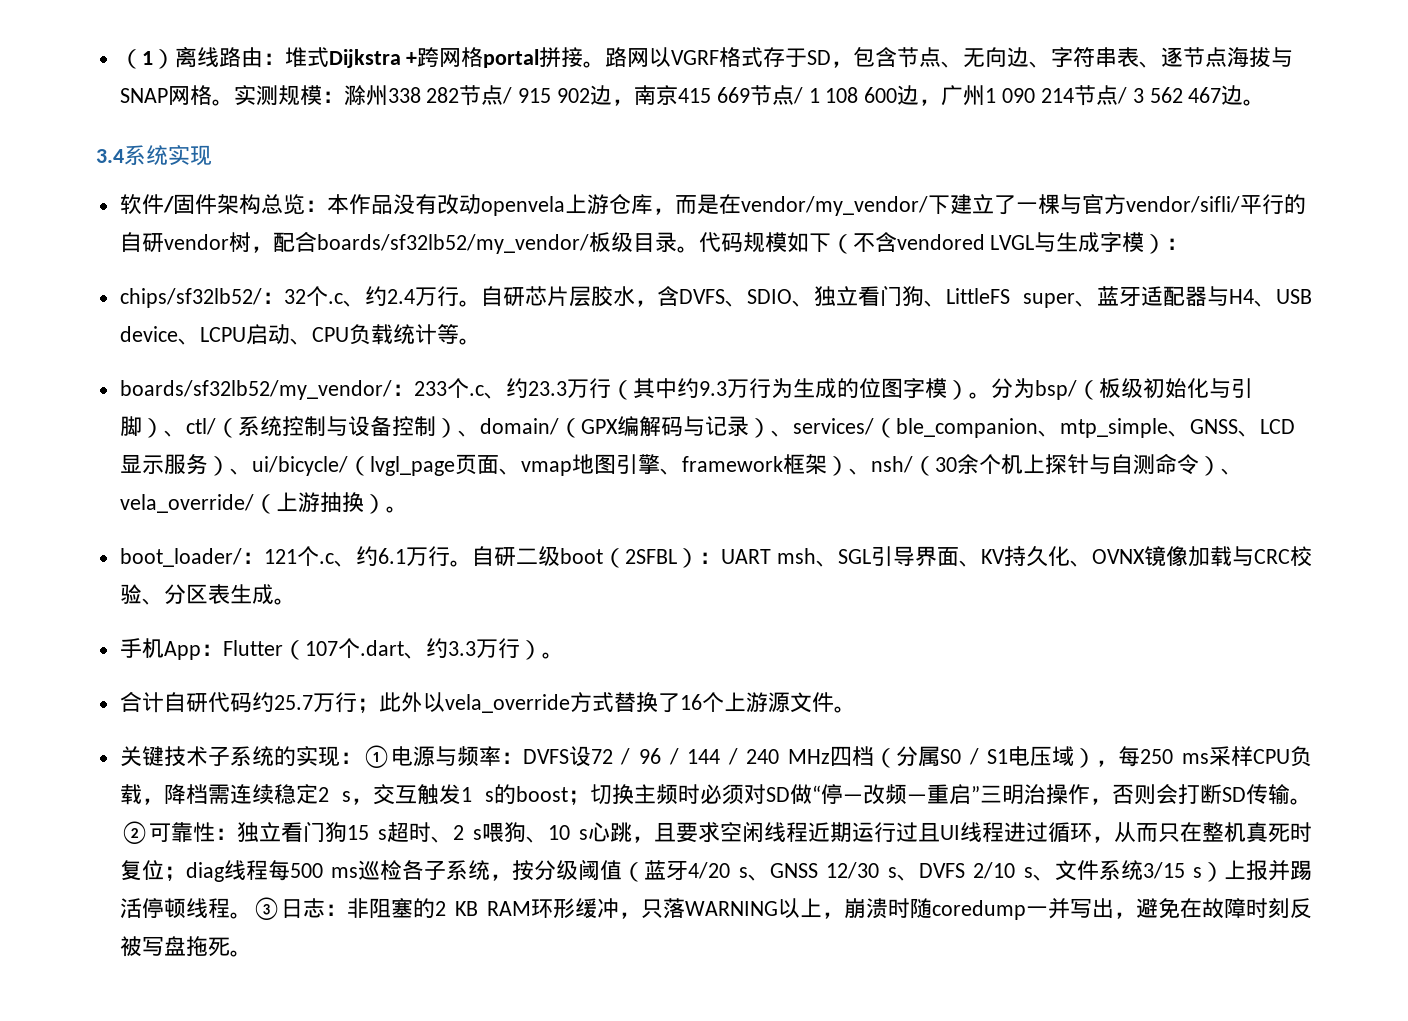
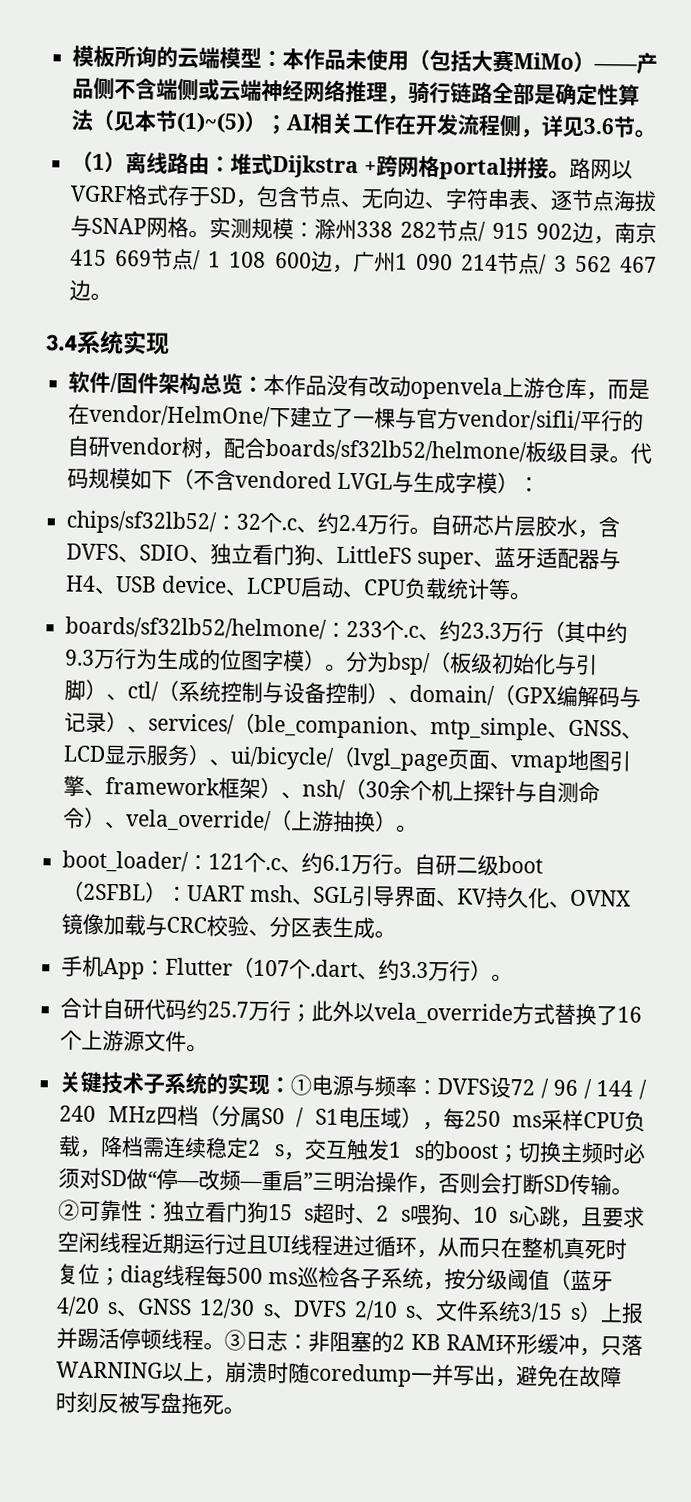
(119, 59) none -> [72,45,659,75] [72,77,641,106] [71,109,657,138] 模板所询的云端模型：本作品未使用（包括大赛MiMo）——产品侧不含端侧或云端神经网络推理，骑行链路全部是确定性算法（见本节(1)~(5)）；AI相关工作在开发流程侧，详见3.6节。 //
[740,196,928,216] vendor/my_vendor/ -> [89,404,272,428] vendor/HelmOne/
[316,234,589,254] boards/sf32lb52/my_vendor/ -> [265,438,528,463] boards/sf32lb52/helmone/
[119,380,392,400] boards/sf32lb52/my_vendor/ -> [65,616,328,640] boards/sf32lb52/helmone/

